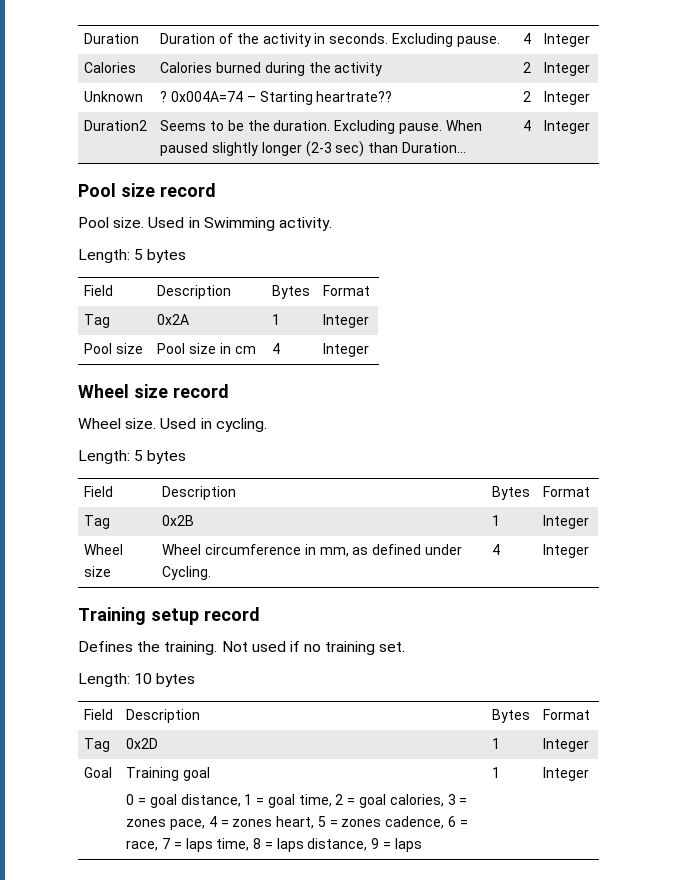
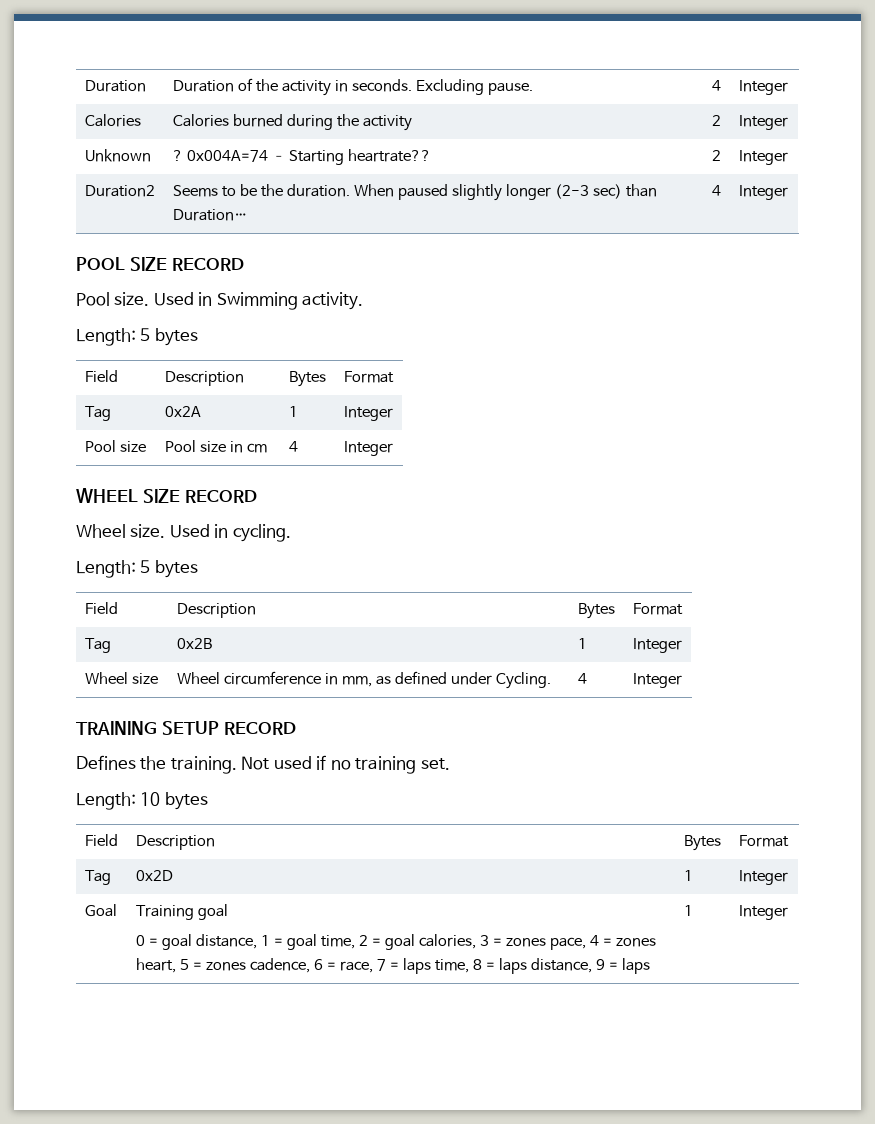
[334,120,442,134] Excluding pause. -> (350, 190) none
[78,183,216,197] Pool size record -> [76,257,244,271] POOL SIZE RECORD
[78,384,229,398] Wheel size record -> [76,488,257,503] WHEEL SIZE RECORD
[78,607,260,625] Training setup record -> [76,721,296,735] TRAINING SETUP RECORD

